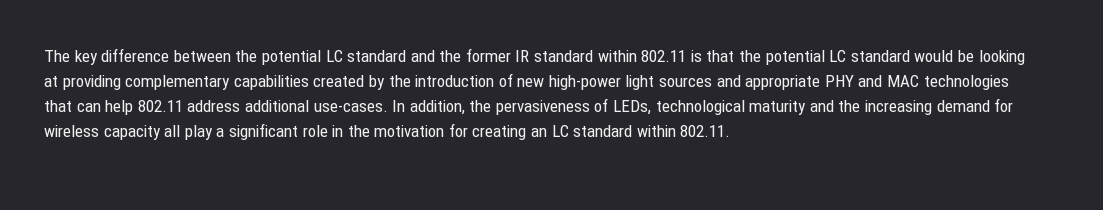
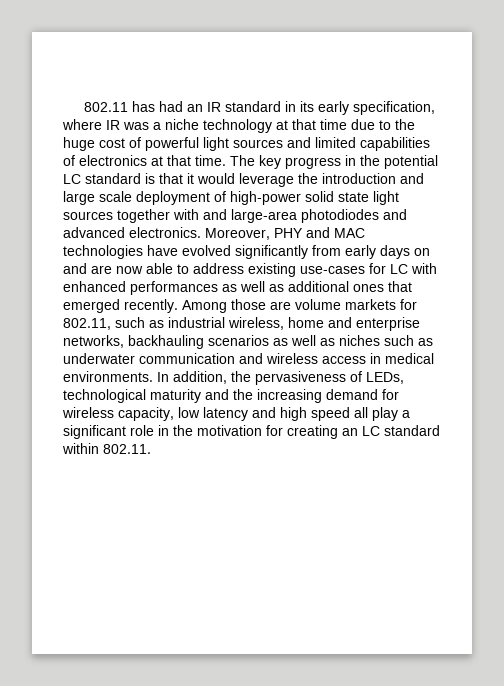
[44,48,1025,65] [44,73,1009,90] [44,100,388,115] The key difference between the potential LC standard and the former IR standard within 802.11 is that the potential LC standard would be looking at providing complementary capabilities created by the introduction of new high-power light sources and appropriate PHY and MAC technologies that can help 802.11 address additional use-cases. -> [83,101,435,115] [62,119,415,133] [63,137,430,151] [63,155,438,169] [63,173,424,187] [63,191,399,205] [63,209,407,223] [63,227,365,240] [63,245,430,259] [63,263,437,277] [63,281,412,295] [63,299,417,313] [63,317,420,331] [63,335,433,349] [63,353,434,364] [63,371,153,382] 802.11 has had an IR standard in its early specification, where IR was a niche technology at that time due to the huge cost of powerful light sources and limited capabilities of electronics at that time. The key progress in the potential LC standard is that it would leverage the introduction and large scale deployment of high-power solid state light sources together with and large-area photodiodes and advanced electronics. Moreover, PHY and MAC technologies have evolved significantly from early days on and are now able to address existing use-cases for LC with enhanced performances as well as additional ones that emerged recently. Among those are volume markets for 802.11, such as industrial wireless, home and enterprise networks, backhauling scenarios as well as niches such as underwater communication and wireless access in medical environments.
[103,125,161,140] capacity -> [118,407,350,421] capacity, low latency and high speed

